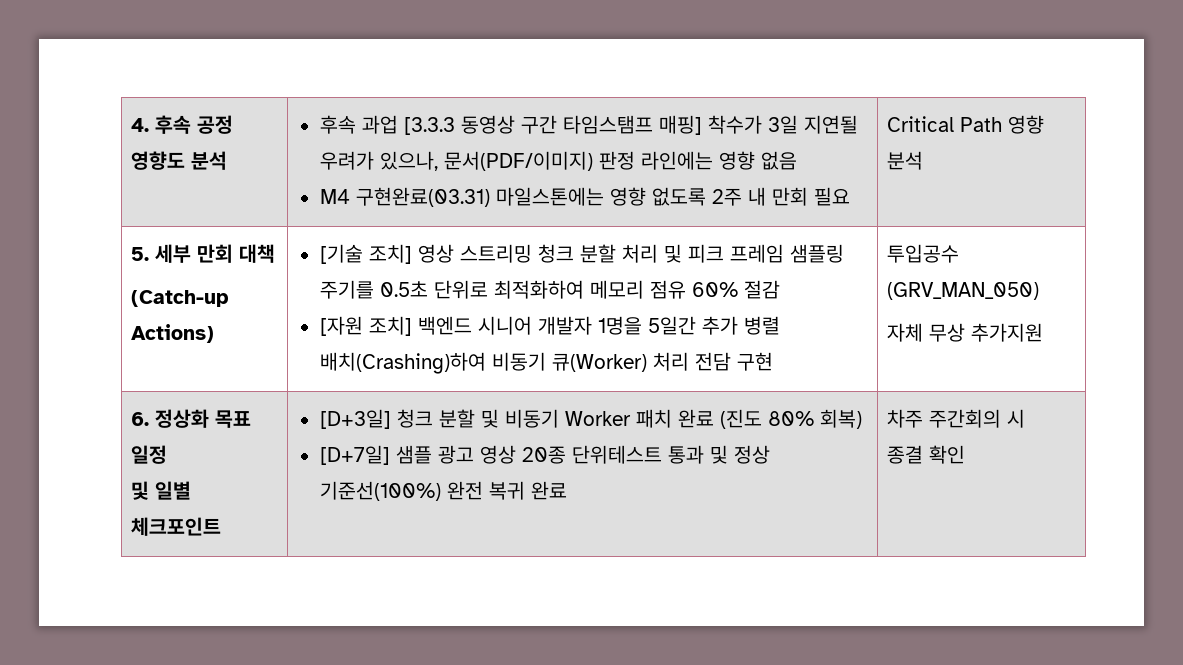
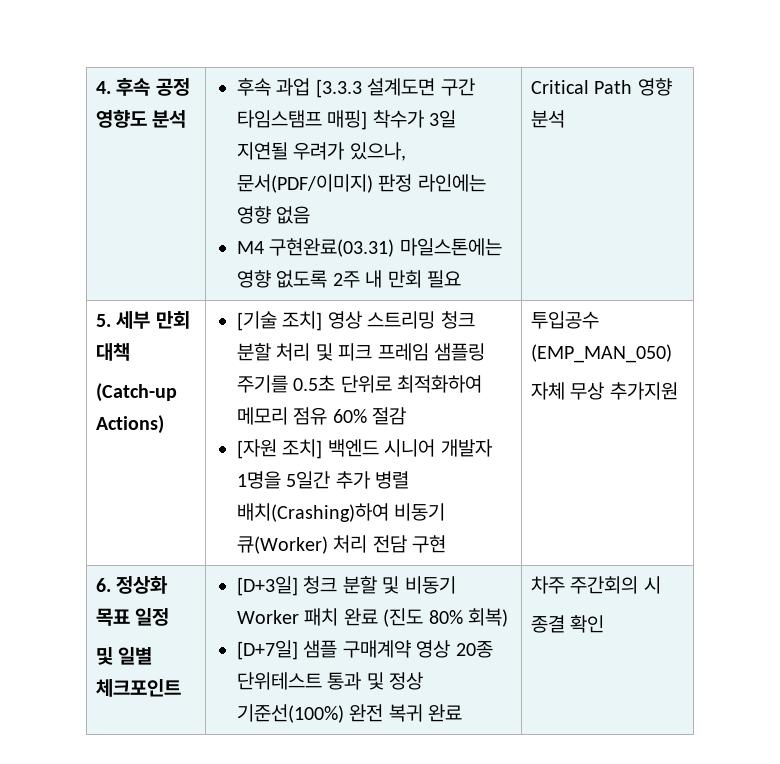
[460,115,515,134] 동영상 -> [367,78,436,96] 설계도면
[887,282,1040,300] (GRV_MAN_050) -> [531,344,673,363] (EMP_MAN_050)
[437,445,474,464] 광고 -> [342,640,411,658] 구매계약

